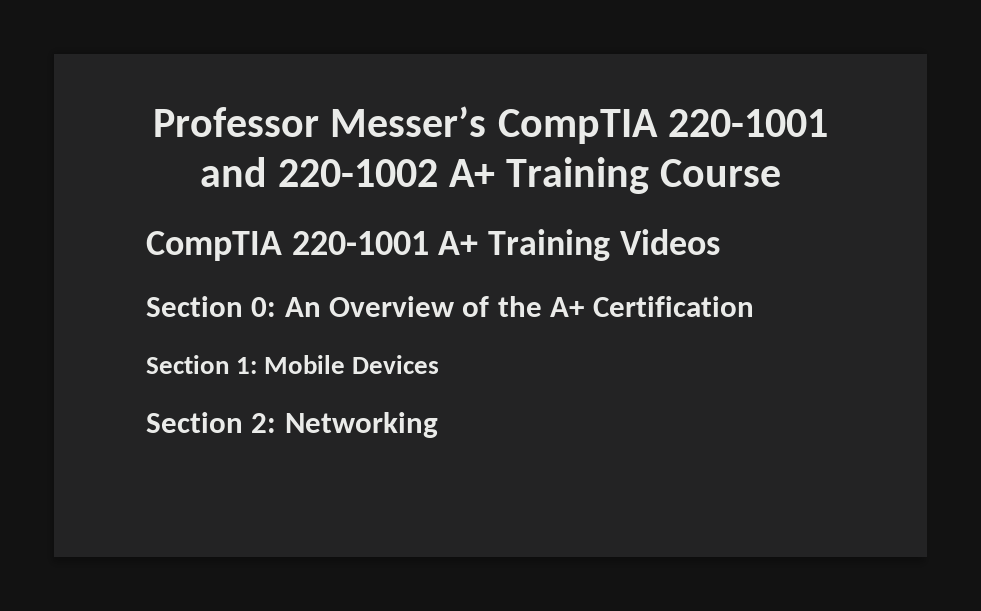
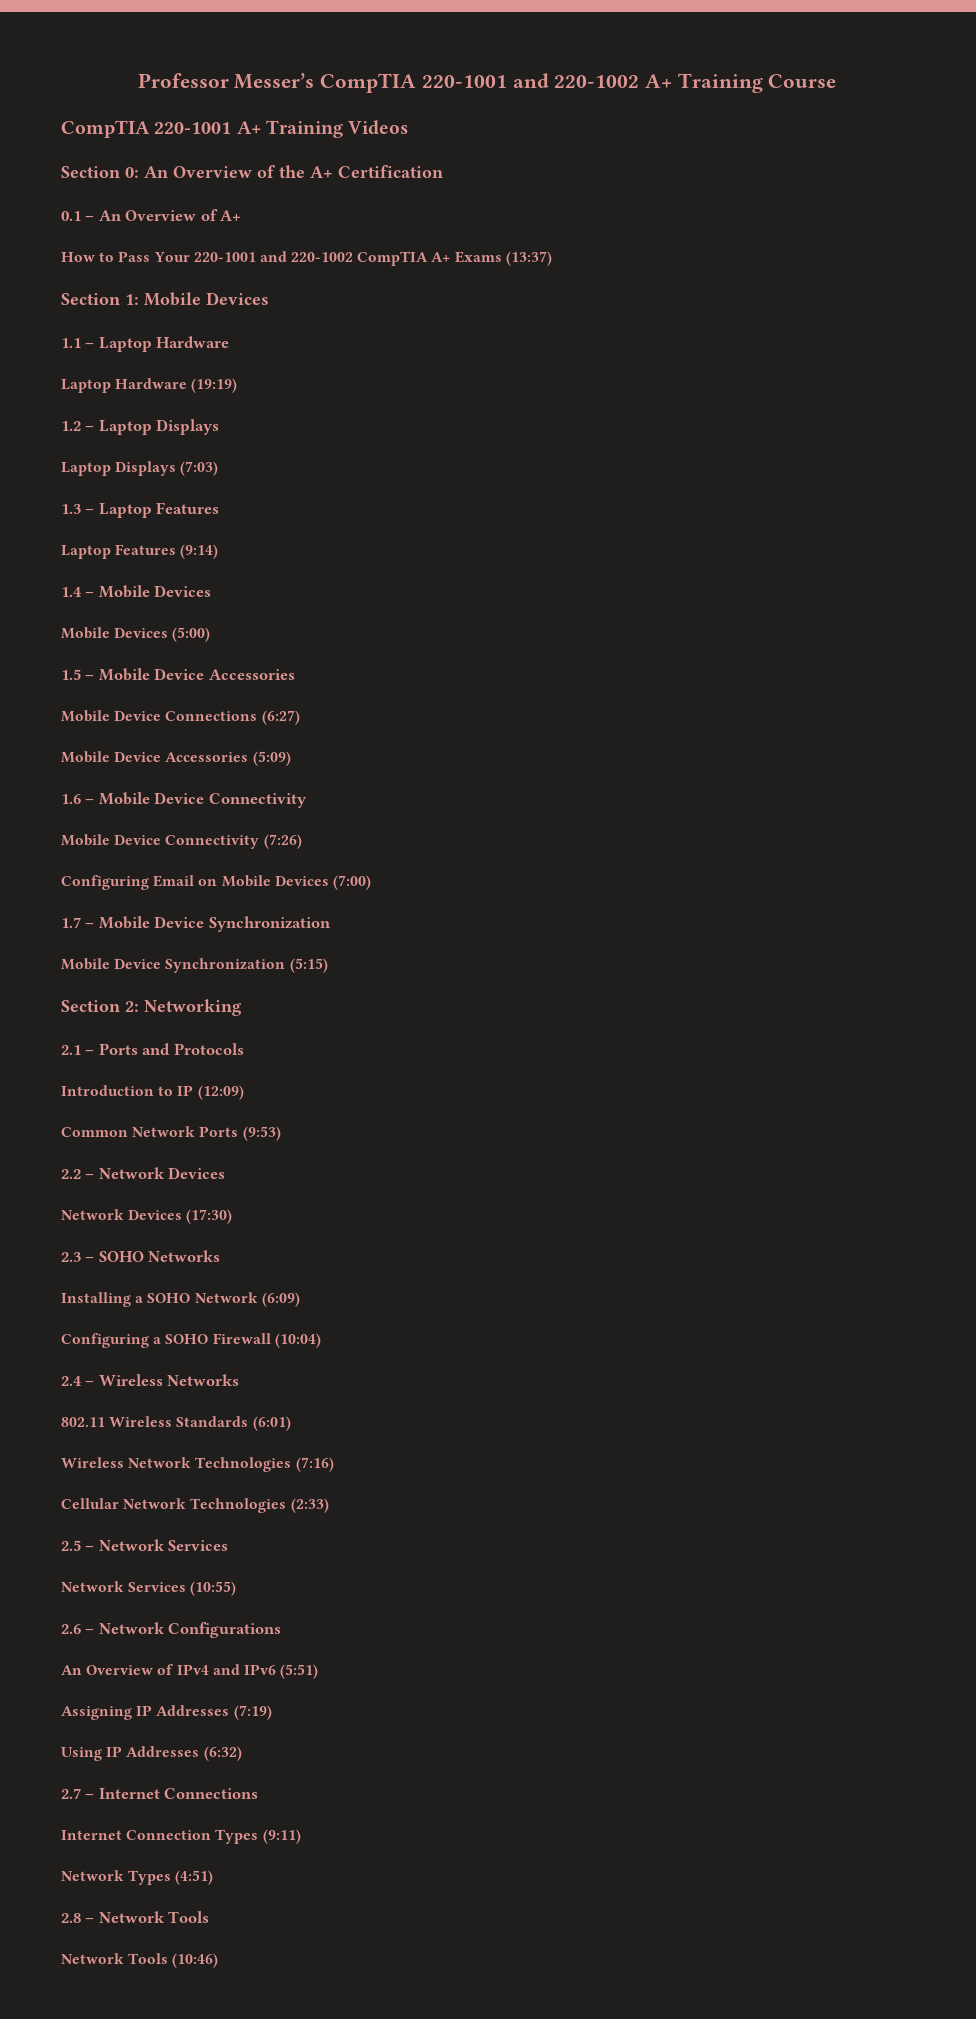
[146,355,440,374] [146,412,438,438] Section 1: Mobile Devices // Section 2: Networking -> [61,209,242,221] [61,251,552,266] [61,292,269,306] [61,336,230,352] [61,378,238,393] [61,419,220,435] [61,461,219,476] [61,502,220,518] [61,544,219,559] [61,585,212,598] [61,627,211,642] [61,668,295,681] [61,710,300,725] [61,751,291,766] [61,792,307,808] [61,834,302,849] [61,875,371,890] [61,916,331,932] [61,958,328,973] [61,999,242,1016] [61,1043,244,1055] [61,1085,244,1100] [61,1126,281,1141] [61,1167,226,1179] [61,1209,233,1224] [61,1250,221,1262] [61,1292,300,1307] [61,1333,321,1348] [61,1374,240,1386] [61,1416,291,1431] [61,1457,334,1472] [61,1498,329,1513] [61,1539,229,1551] [61,1581,237,1596] [61,1622,282,1638] [61,1664,319,1679] [61,1705,272,1720] [61,1746,242,1761] [61,1788,259,1799] [61,1829,301,1844] [61,1870,214,1885] [61,1911,210,1923] [61,1953,219,1968] 0.1 – An Overview of A+ // How to Pass Your 220-1001 and 220-1002 CompTIA A+ Exams (13:37) // Section 1: Mobile Devices // 1.1 – Laptop Hardware // Laptop Hardware (19:19) // 1.2 – Laptop Displays // Laptop Displays (7:03) // 1.3 – Laptop Features // Laptop Features (9:14) // 1.4 – Mobile Devices // Mobile Devices (5:00) // 1.5 – Mobile Device Accessories // Mobile Device Connections (6:27) // Mobile Device Accessories (5:09) // 1.6 – Mobile Device Connectivity // Mobile Device Connectivity (7:26) // Configuring Email on Mobile Devices (7:00) // 1.7 – Mobile Device Synchronization // Mobile Device Synchronization (5:15) // Section 2: Networking // 2.1 – Ports and Protocols // Introduction to IP (12:09) // Common Network Ports (9:53) // 2.2 – Network Devices // Network Devices (17:30) // 2.3 – SOHO Networks // Installing a SOHO Network (6:09) // Configuring a SOHO Firewall (10:04) // 2.4 – Wireless Networks // 802.11 Wireless Standards (6:01) // Wireless Network Technologies (7:16) // Cellular Network Technologies (2:33) // 2.5 – Network Services // Network Services (10:55) // 2.6 – Network Configurations // An Overview of IPv4 and IPv6 (5:51) // Assigning IP Addresses (7:19) // Using IP Addresses (6:32) // 2.7 – Internet Connections // Internet Connection Types (9:11) // Network Types (4:51) // 2.8 – Network Tools // Network Tools (10:46)

